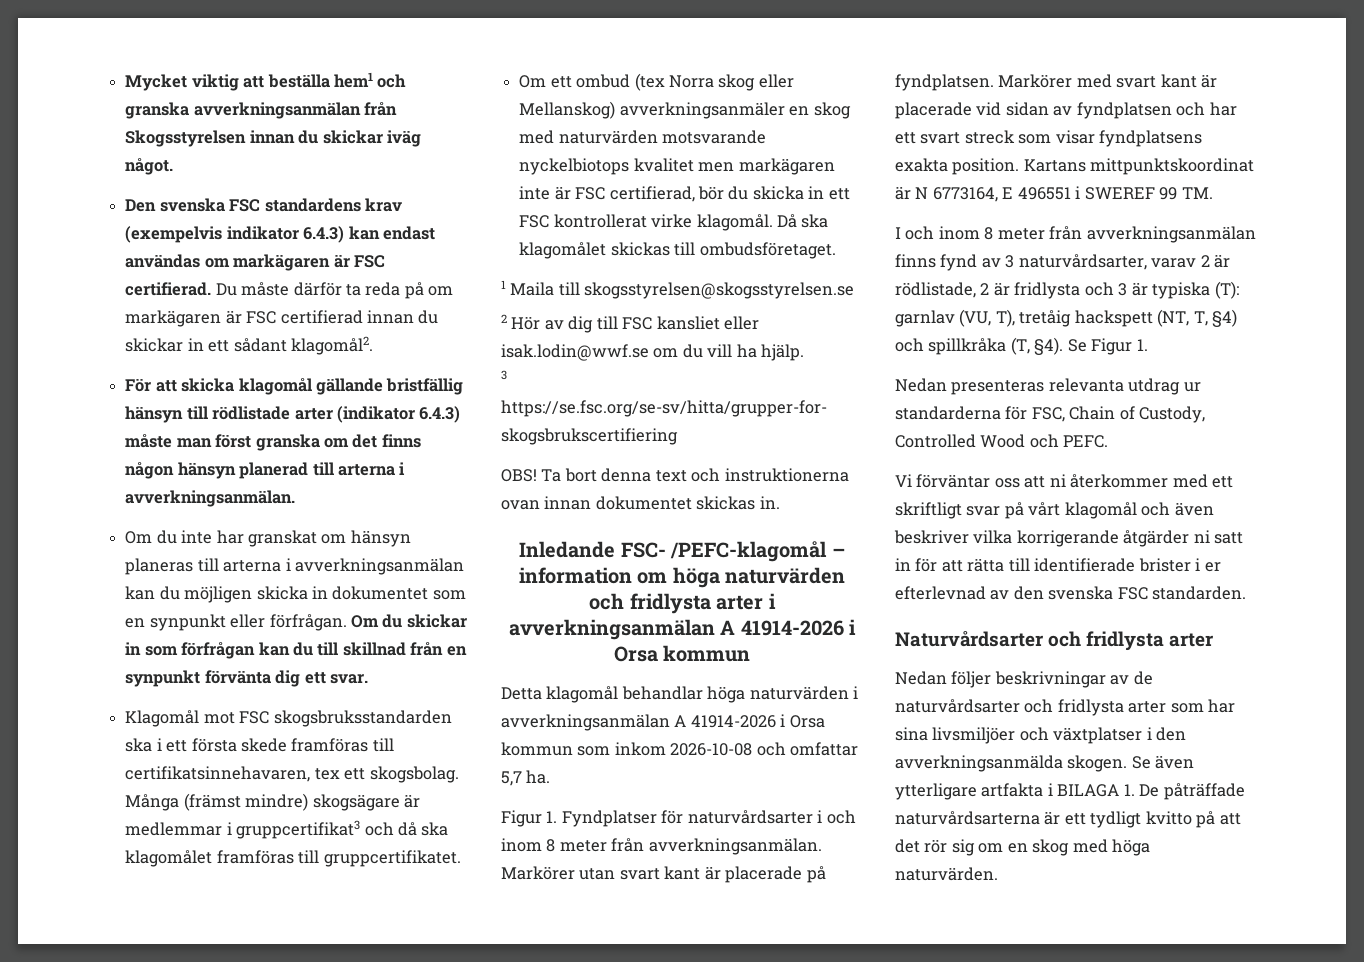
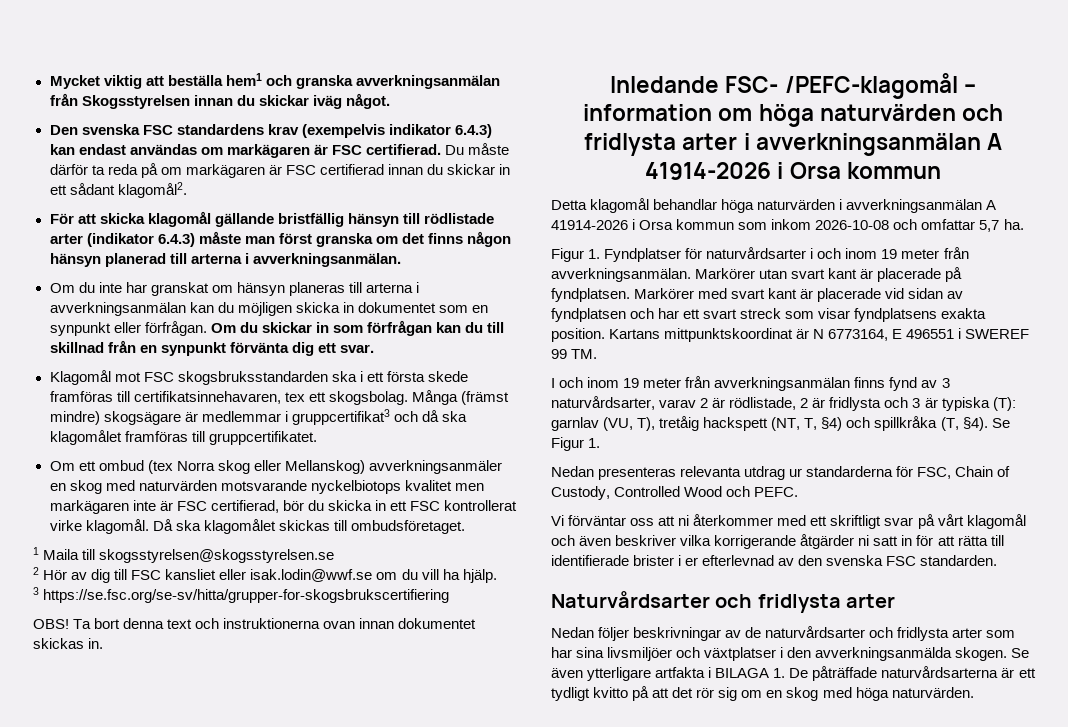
[546,839,556,852] 8 -> [881,249,898,259] 19
[984,227,994,240] 8 -> [623,378,640,388] 19

